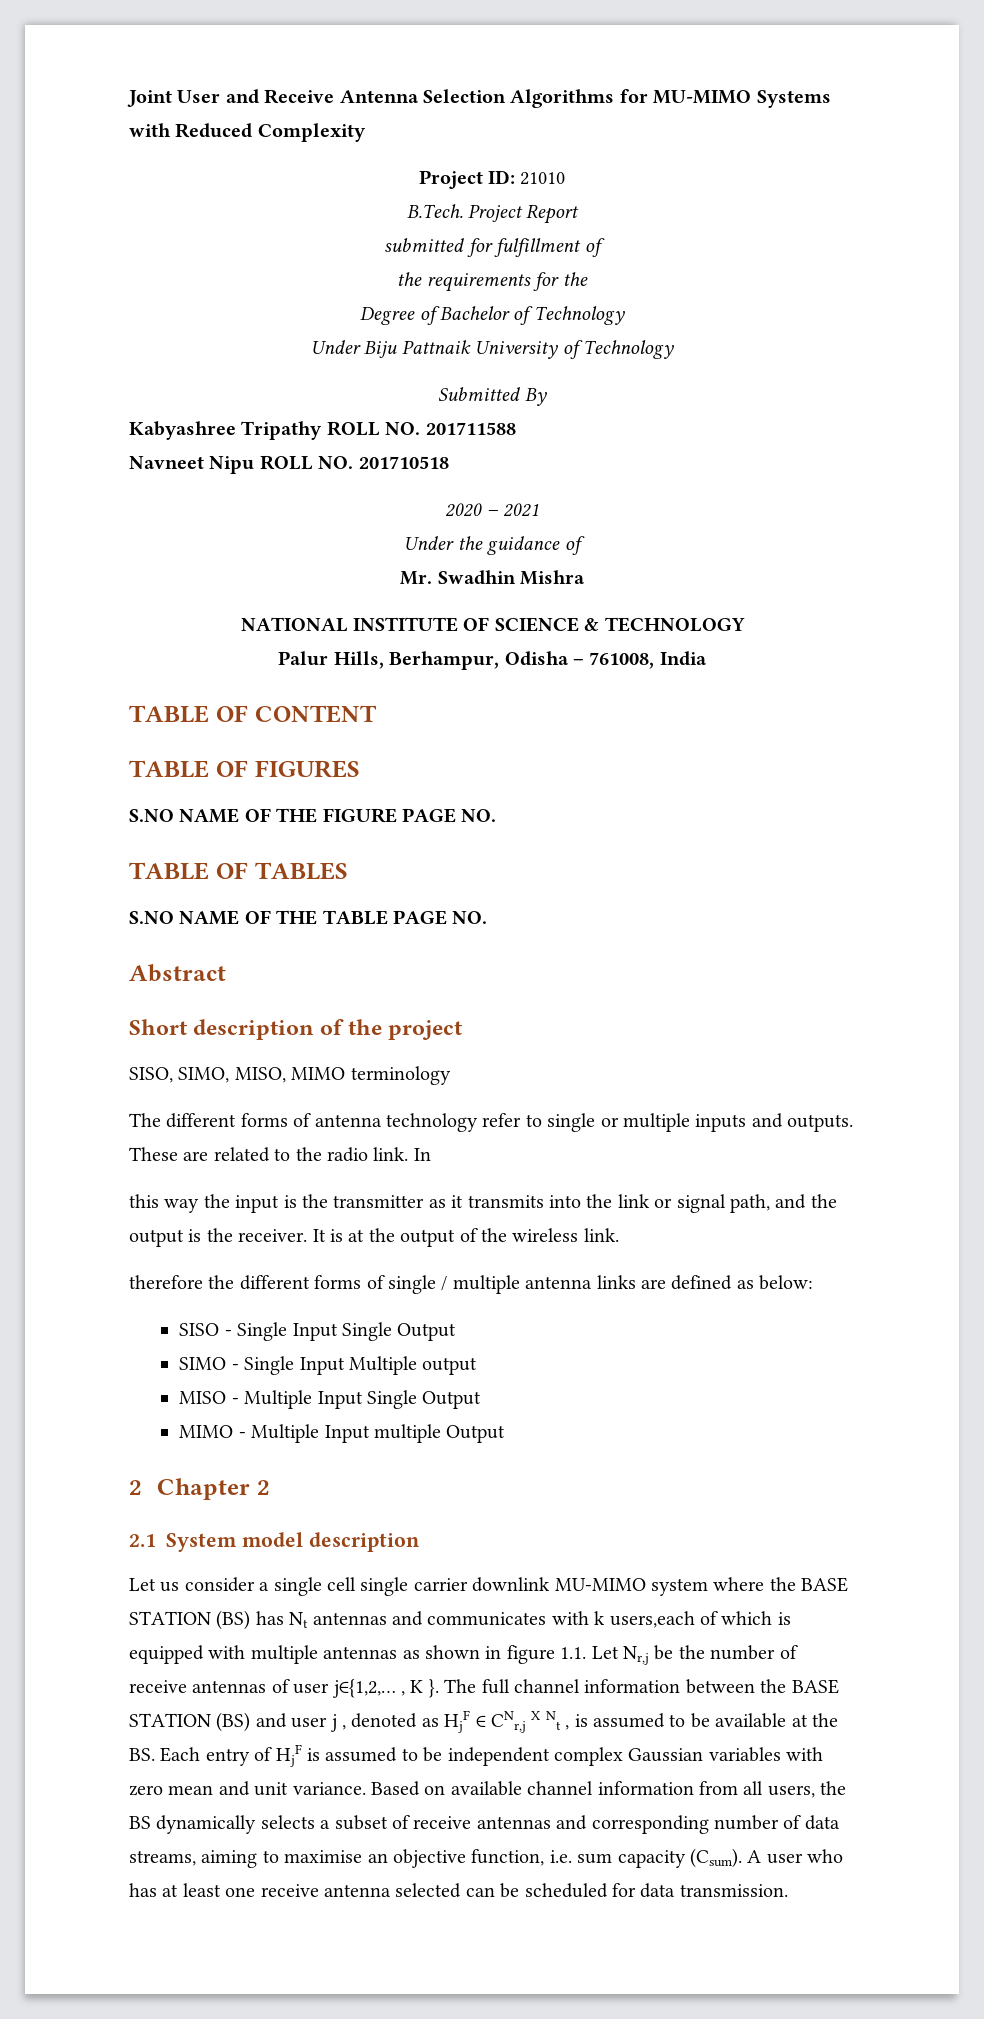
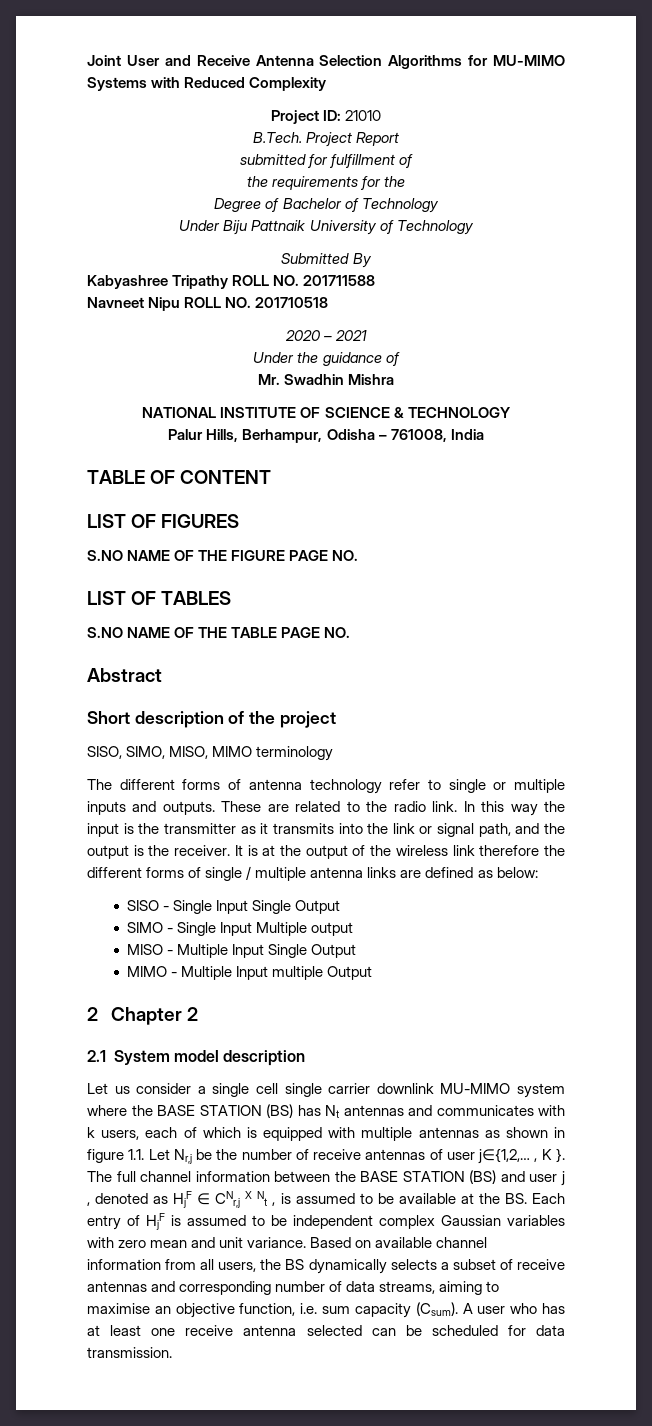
[129,760,209,778] TABLE -> [87,514,126,528] LIST
[129,862,209,880] TABLE -> [87,591,126,605] LIST
(431, 1154) // -> (475, 806) none
[583,1228,619,1242] link. // -> [452,845,475,856] link
[609,1611,695,1628] users,each -> [101,1127,178,1140] users, each

